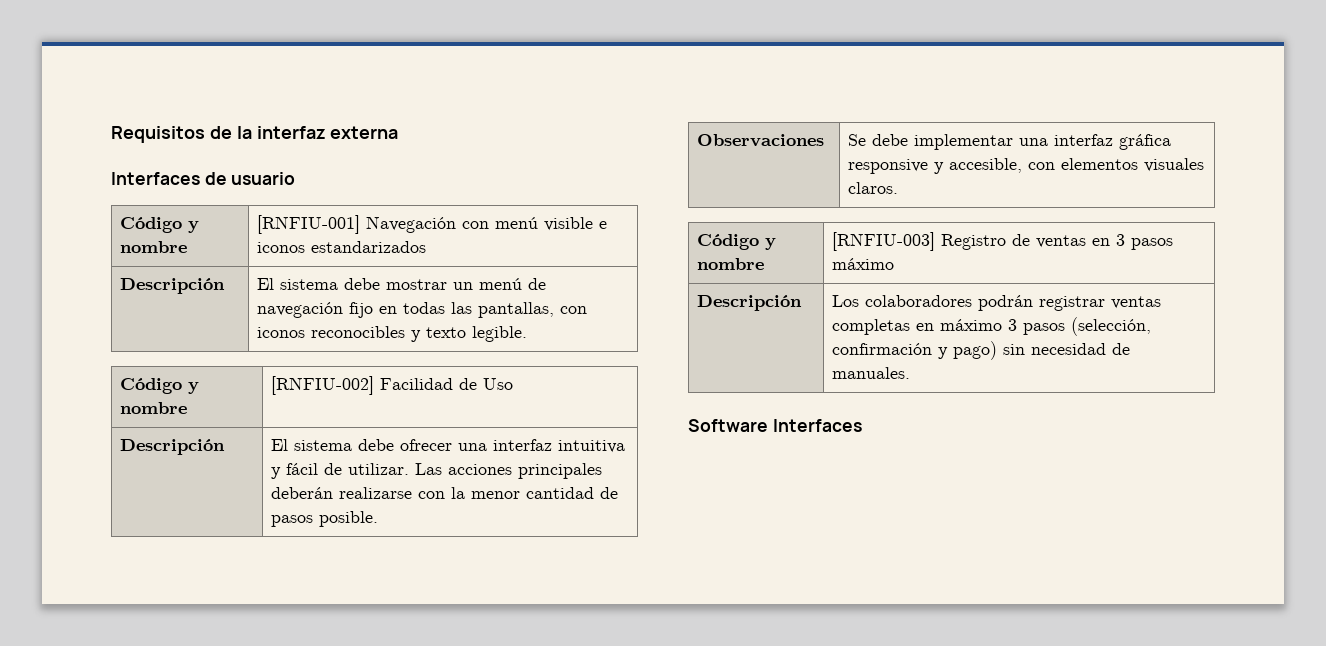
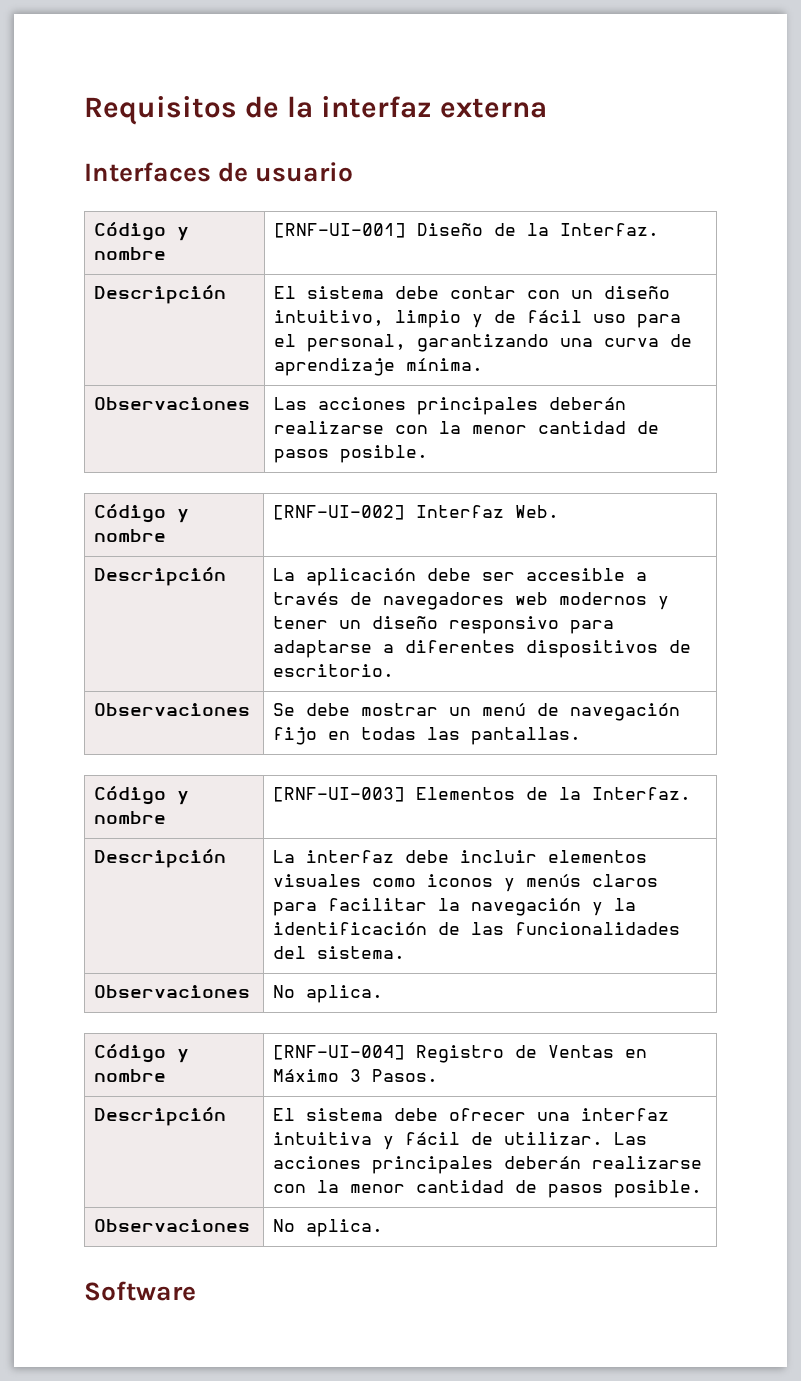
[257,215,608,234] [257,241,427,253] [120,278,226,294] [257,278,339,290] [RNFIU-001] Navegación con menú visible e iconos estandarizados // Descripción | El sistema -> [274,223,660,238] [94,285,227,304] [274,286,671,299] [274,310,682,328] [274,334,693,352] [274,358,484,376] [94,397,251,410] [274,397,627,415] [274,421,660,434] [274,445,429,463] [94,504,190,523] [94,529,167,542] [273,505,560,520] [94,567,227,586] [273,568,648,586] [273,592,670,610] [273,616,615,634] [273,640,692,658] [273,664,395,677] [94,703,251,716] [273,703,296,716] [RNF-UI-001] Diseño de la Interfaz. // Descripción | El sistema debe contar con un diseño intuitivo, limpio y de fácil uso para el personal, garantizando una curva de aprendizaje mínima. // Observaciones | Las acciones principales deberán realizarse con la menor cantidad de pasos posible. // Código y nombre | [RNF-UI-002] Interfaz Web. // Descripción | La aplicación debe ser accesible a través de navegadores web modernos y tener un diseño responsivo para adaptarse a diferentes dispositivos de escritorio. // Observaciones | Se
[478,302,588,318] [257,326,528,342] [120,378,200,394] [120,402,188,414] [271,376,514,395] pantallas, con iconos reconocibles y texto legible. // Código y nombre | [RNFIU-002] Facilidad de Uso -> [471,727,582,745] [94,786,190,805] [94,811,167,824] [273,787,692,802] [94,849,227,868] [273,850,648,863] [273,874,659,892] [273,898,637,916] [273,922,681,935] [273,946,406,959] [94,985,251,998] [273,985,384,1003] [94,1044,190,1063] [94,1069,167,1082] [273,1045,648,1063] [273,1069,439,1082] pantallas. // Código y nombre | [RNF-UI-003] Elementos de la Interfaz. // Descripción | La interfaz debe incluir elementos visuales como iconos y menús claros para facilitar la navegación y la identificación de las funcionalidades del sistema. // Observaciones | No aplica. // Código y nombre | [RNF-UI-004] Registro de Ventas en Máximo 3 Pasos.
[848,134,1172,150] [848,158,1205,174] [848,182,899,194] [697,234,777,250] [697,258,765,270] [832,232,1174,251] [832,258,895,270] [697,295,803,311] [832,295,1162,311] [832,317,1152,336] [832,341,1131,360] [832,367,911,379] Se debe implementar una interfaz gráfica responsive y accesible, con elementos visuales claros. // Código y nombre | [RNFIU-003] Registro de ventas en 3 pasos máximo // Descripción | Los colaboradores podrán registrar ventas completas en máximo 3 pasos (selección, confirmación y pago) sin necesidad de manuales. -> [273,1219,384,1237] No aplica.
[772,419,862,432] Interfaces -> (196, 1291) none

